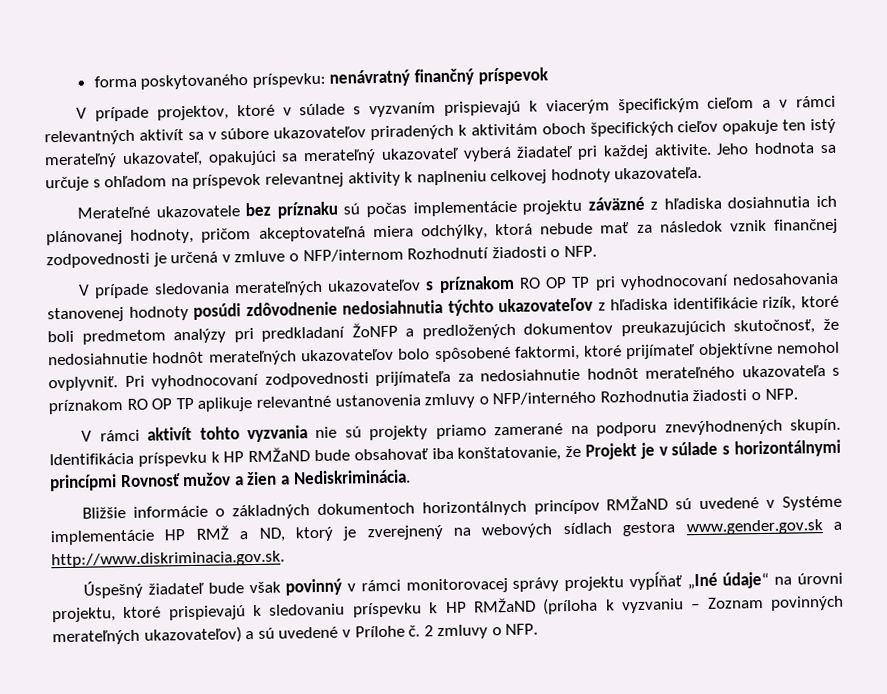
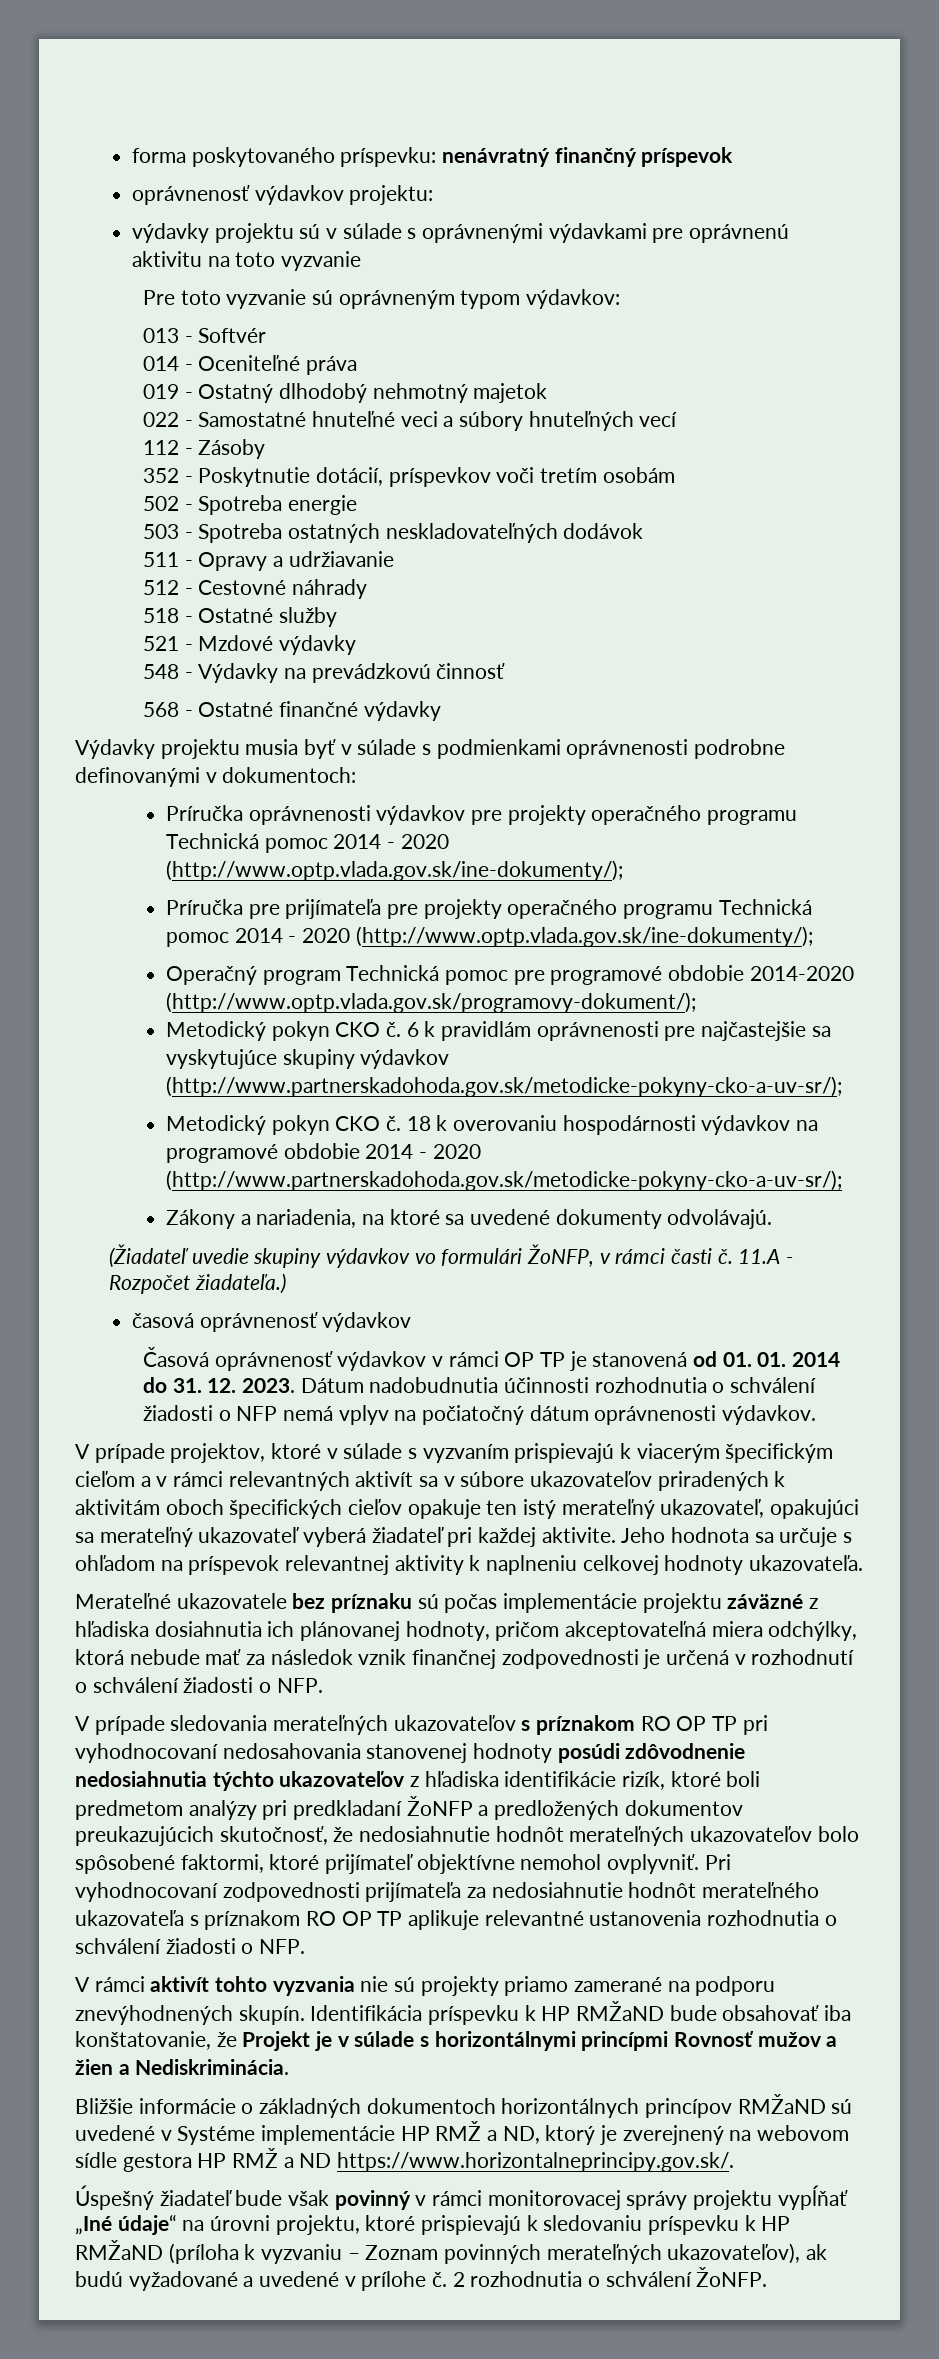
(549, 76) none -> [132,185,434,205] [132,223,790,243] [132,251,362,271] [142,289,620,309] [142,328,267,343] [142,355,357,375] [142,383,548,403] [142,411,678,431] [142,439,266,459] [142,467,675,487] [142,495,357,515] [142,523,644,543] [142,551,394,571] [142,579,367,599] [142,607,337,627] [142,635,356,655] [142,663,506,683] [142,701,441,721] [75,739,786,759] [75,767,357,787] [165,805,797,825] [165,833,449,853] [165,860,623,881] [165,899,812,919] [165,926,813,947] [165,965,854,985] [165,992,696,1013] [165,1021,831,1041] [165,1049,450,1069] [165,1076,842,1097] [165,1115,818,1135] [165,1143,481,1163] [165,1170,842,1191] [165,1209,773,1229] [108,1244,793,1268] [108,1273,286,1294] [132,1312,412,1332] [142,1347,840,1371] [142,1377,816,1393] [142,1405,816,1425] // oprávnenosť výdavkov projektu: // výdavky projektu sú v súlade s oprávnenými výdavkami pre oprávnenú aktivitu na toto vyzvanie // Pre toto vyzvanie sú oprávneným typom výdavkov: // 013 - Softvér // 014 - Oceniteľné práva // 019 - Ostatný dlhodobý nehmotný majetok // 022 - Samostatné hnuteľné veci a súbory hnuteľných vecí // 112 - Zásoby // 352 - Poskytnutie dotácií, príspevkov voči tretím osobám // 502 - Spotreba energie // 503 - Spotreba ostatných neskladovateľných dodávok // 511 - Opravy a udržiavanie // 512 - Cestovné náhrady // 518 - Ostatné služby // 521 - Mzdové výdavky // 548 - Výdavky na prevádzkovú činnosť // 568 - Ostatné finančné výdavky // Výdavky projektu musia byť v súlade s podmienkami oprávnenosti podrobne definovanými v dokumentoch: // Príručka oprávnenosti výdavkov pre projekty operačného programu Technická pomoc 2014 - 2020 (http://www.optp.vlada.gov.sk/ine-dokumenty/); // Príručka pre prijímateľa pre projekty operačného programu Technická pomoc 2014 - 2020 (http://www.optp.vlada.gov.sk/ine-dokumenty/); // Operačný program Technická pomoc pre programové obdobie 2014-2020 (http://www.optp.vlada.gov.sk/programovy-dokument/); // Metodický pokyn CKO č. 6 k pravidlám oprávnenosti pre najčastejšie sa vyskytujúce skupiny výdavkov (http://www.partnerskadohoda.gov.sk/metodicke-pokyny-cko-a-uv-sr/); // Metodický pokyn CKO č. 18 k overovaniu hospodárnosti výdavkov na programové obdobie 2014 - 2020 (http://www.partnerskadohoda.gov.sk/metodicke-pokyny-cko-a-uv-sr/); // Zákony a nariadenia, na ktoré sa uvedené dokumenty odvolávajú. // (Žiadateľ uvedie skupiny výdavkov vo formulári ŽoNFP, v rámci časti č. 11.A - Rozpočet žiadateľa.) // časová oprávnenosť výdavkov // Časová oprávnenosť výdavkov v rámci OP TP je stanovená od 01. 01. 2014 do 31. 12. 2023. Dátum nadobudnutia účinnosti rozhodnutia o schválení žiadosti o NFP nemá vplyv na počiatočný dátum oprávnenosti výdavkov.
[234,247,490,263] zmluve o NFP/internom Rozhodnutí -> [751,1649,855,1665] [75,1677,179,1693] rozhodnutí o schválení
[424,390,689,409] zmluvy o NFP/interného Rozhodnutia -> [707,1910,837,1926] [75,1938,161,1954] rozhodnutia o schválení
[481,519,842,539] [51,550,285,569] webových sídlach gestora www.gender.gov.sk a http://www.diskriminacia.gov.sk. -> [757,2125,850,2141] [75,2148,735,2172] webovom sídle gestora HP RMŽ a ND https://www.horizontalneprincipy.gov.sk/.
[143,625,405,644] ukazovateľov) a sú uvedené v Prílohe -> [667,2243,828,2264] [75,2271,427,2291] ukazovateľov), ak budú vyžadované a uvedené v prílohe
[437,623,539,640] zmluvy o NFP. -> [470,2267,768,2287] rozhodnutia o schválení ŽoNFP.

